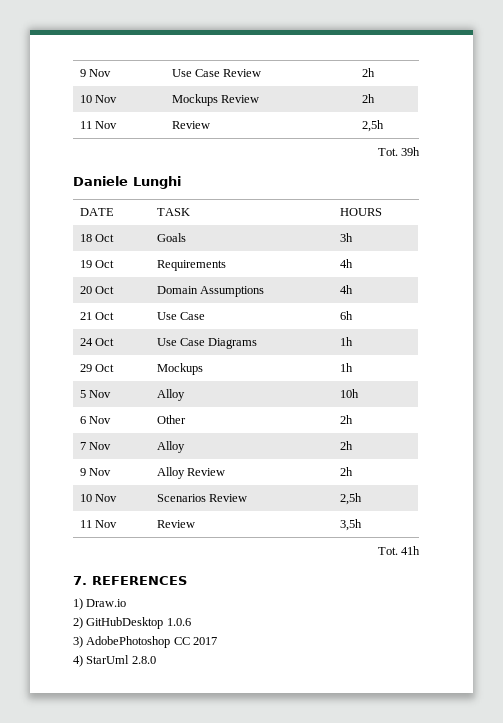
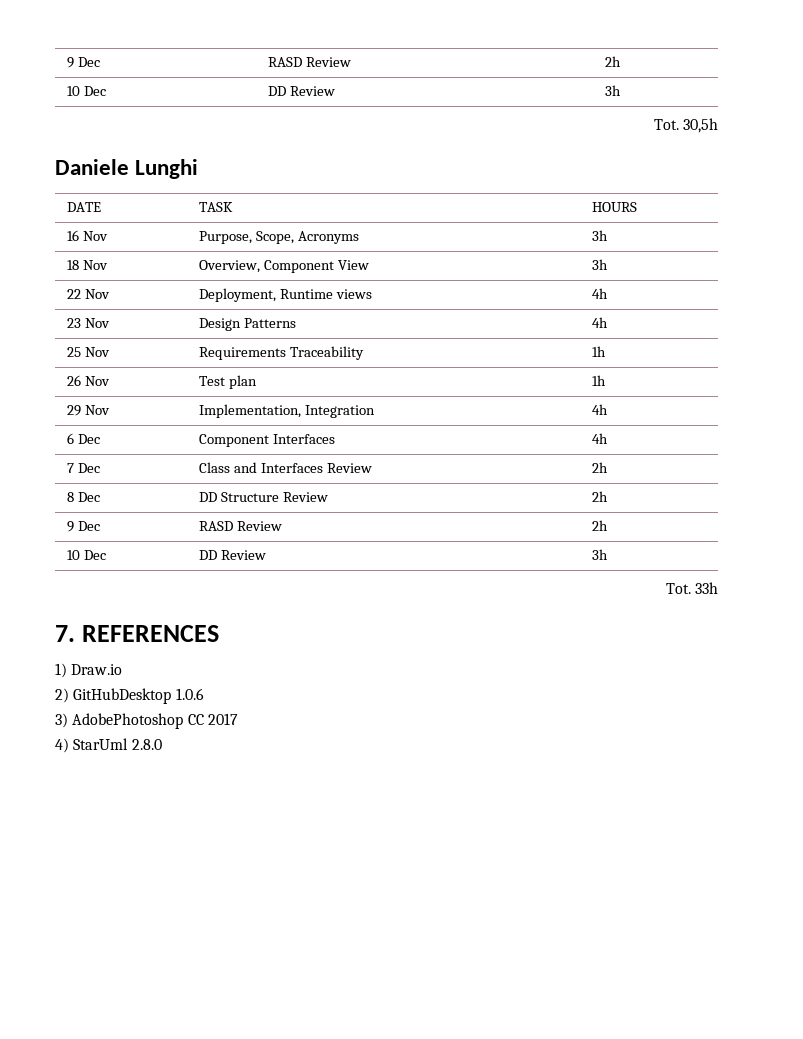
[79,69,111,77] [171,69,262,77] [361,68,375,77] [79,95,117,103] [171,94,259,106] [361,94,375,103] [79,121,117,129] [171,121,210,129] [361,120,384,132] [377,147,420,156] 9 Nov | Use Case Review | 2h // 10 Nov | Mockups Review | 2h // 11 Nov | Review | 2,5h // Tot. 39h -> [67,57,100,68] [268,57,351,67] [605,56,622,67] [67,86,106,96] [268,86,335,96] [605,85,622,96] [653,118,719,133] 9 Dec | RASD Review | 2h // 10 Dec | DD Review | 3h // Tot. 30,5h
[79,234,114,242] [156,233,186,242] [339,233,353,242] [79,260,114,268] [156,260,226,271] [339,259,353,268] [79,286,114,294] [156,286,264,297] [339,285,353,294] [79,312,114,320] [156,312,205,320] [339,311,353,320] [79,338,114,346] [156,338,258,349] [339,337,353,346] [79,364,114,372] [156,363,203,375] [339,363,353,372] [79,390,111,398] [156,389,185,401] [339,389,359,398] [79,416,111,424] [156,415,186,424] [339,415,353,424] [79,442,111,450] [156,441,185,453] 18 Oct | Goals | 3h // 19 Oct | Requirements | 4h // 20 Oct | Domain Assumptions | 4h // 21 Oct | Use Case | 6h // 24 Oct | Use Case Diagrams | 1h // 29 Oct | Mockups | 1h // 5 Nov | Alloy | 10h // 6 Nov | Other | 2h // 7 Nov | Alloy -> [67,230,108,241] [199,231,359,244] [592,230,609,241] [67,260,108,270] [199,260,369,273] [592,259,609,270] [67,289,110,299] [199,288,372,302] [592,288,609,299] [67,318,110,328] [199,318,296,331] [592,317,609,328] [67,347,110,357] [199,346,364,360] [592,346,607,357] [67,375,110,386] [199,375,257,389] [592,375,607,386] [67,405,110,416] [199,404,375,418] [592,404,609,415] [67,433,100,444] [199,434,335,447] [592,433,609,444] [67,463,100,473] [199,462,372,473] [592,462,609,473] [67,492,100,502] [199,492,328,502] 16 Nov | Purpose, Scope, Acronyms | 3h // 18 Nov | Overview, Component View | 3h // 22 Nov | Deployment, Runtime views | 4h // 23 Nov | Design Patterns | 4h // 25 Nov | Requirements Traceability | 1h // 26 Nov | Test plan | 1h // 29 Nov | Implementation, Integration | 4h // 6 Dec | Component Interfaces | 4h // 7 Dec | Class and Interfaces Review | 2h // 8 Dec | DD Structure Review
[88,468,111,476] [156,467,225,479] [339,467,353,476] [79,494,117,502] [156,494,247,502] [339,493,362,505] [79,520,117,528] [156,520,195,528] [339,519,362,531] [377,546,420,555] Nov | Alloy Review | 2h // 10 Nov | Scenarios Review | 2,5h // 11 Nov | Review | 3,5h // Tot. 41h -> [77,521,100,531] [199,521,282,531] [592,520,609,531] [67,550,106,560] [199,550,266,560] [592,549,609,560] [665,582,718,594] Dec | RASD Review | 2h // 10 Dec | DD Review | 3h // Tot. 33h

